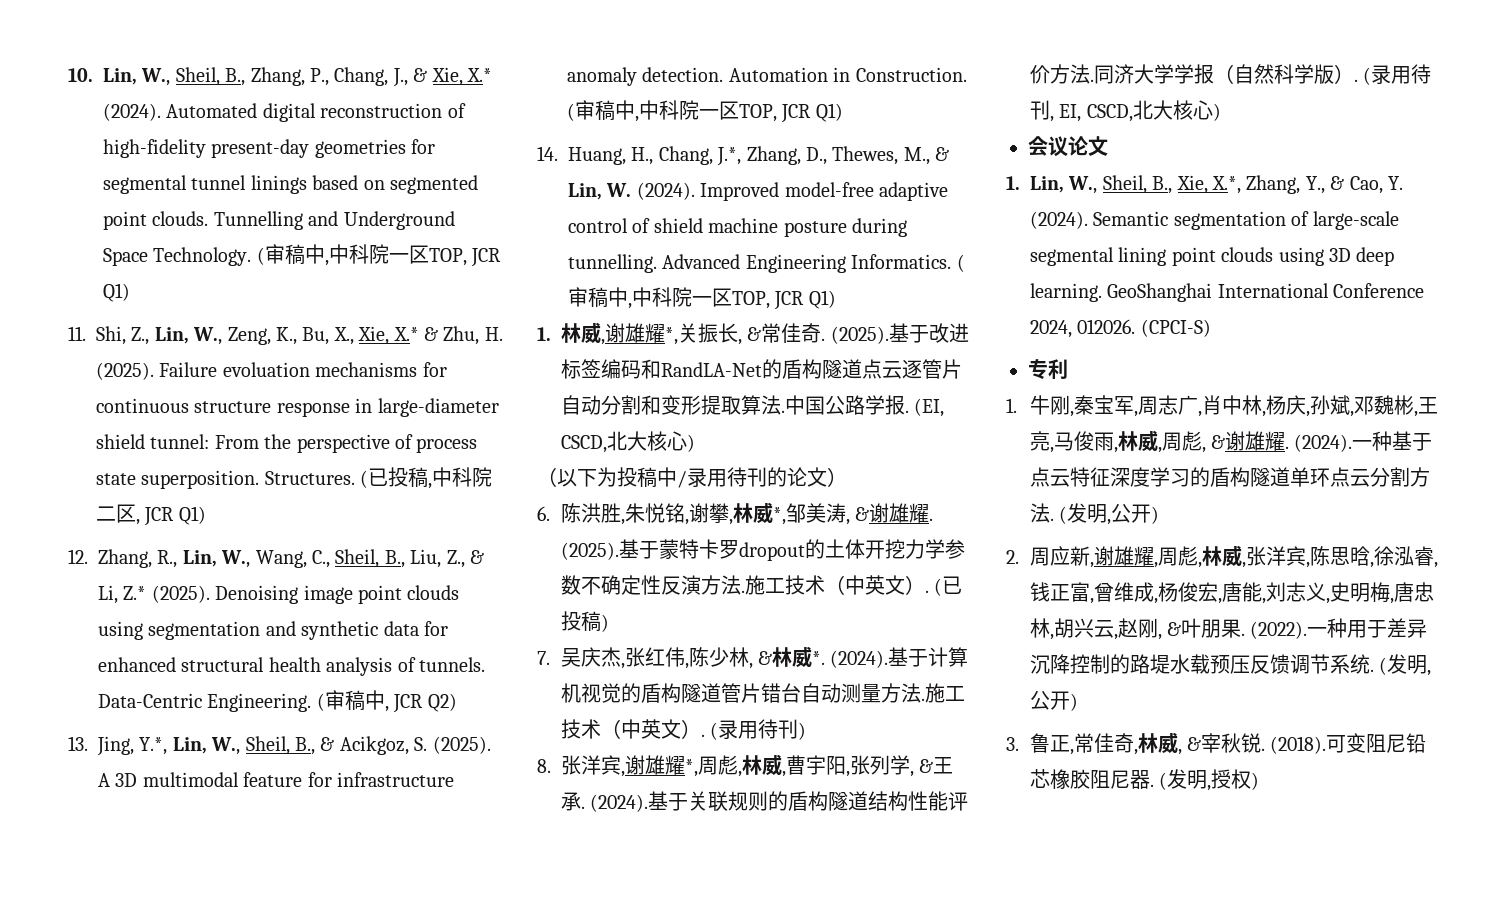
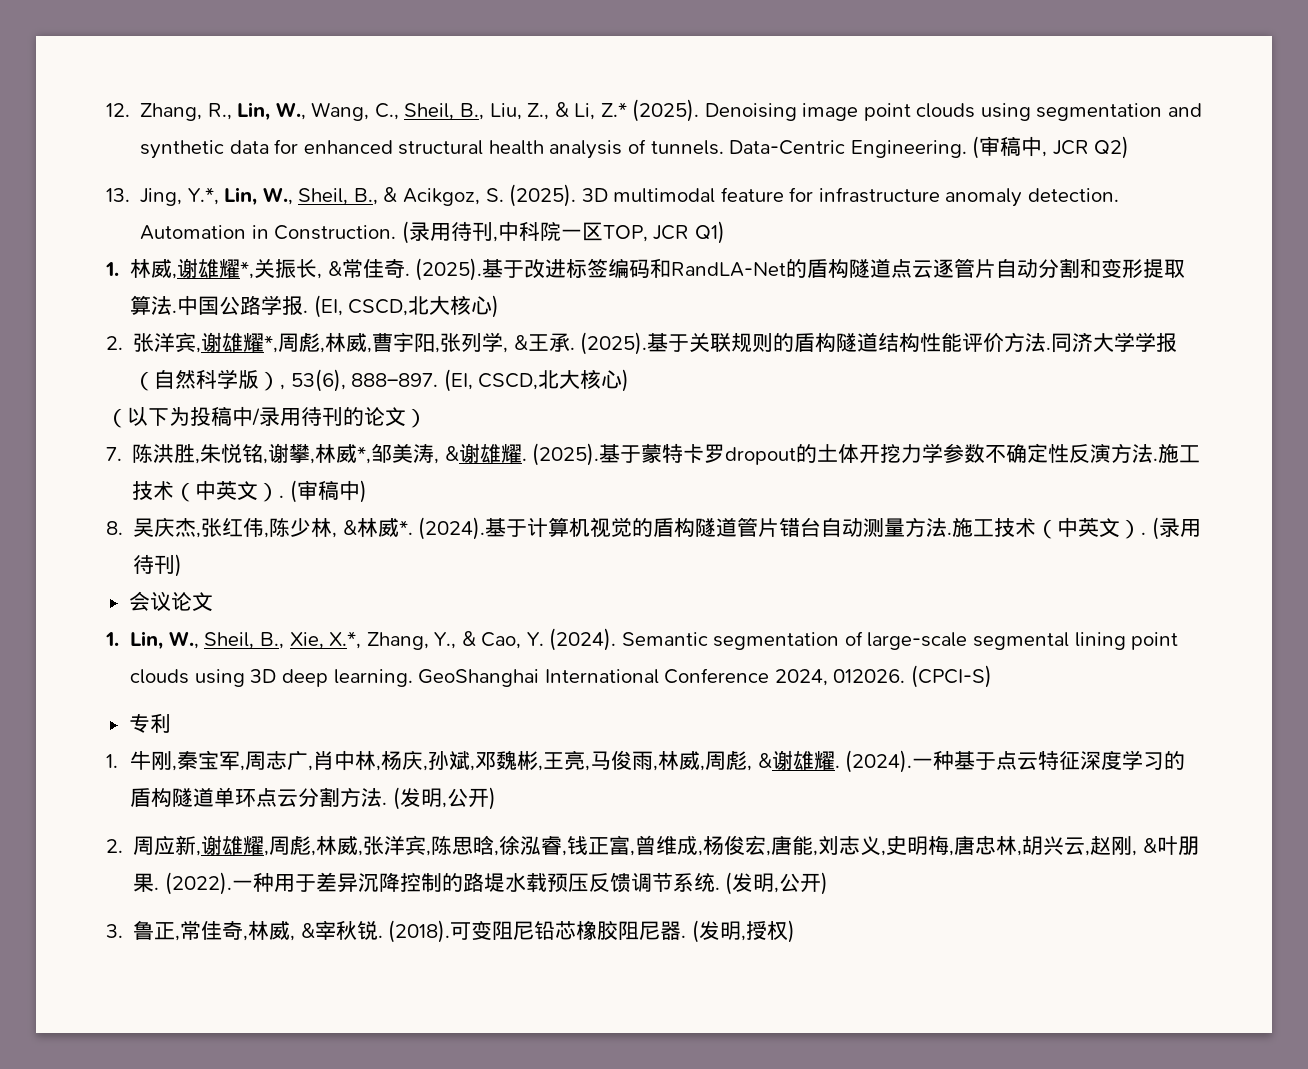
[68,67,492,87] [103,103,466,122] [103,139,436,158] [103,175,478,194] [103,211,455,230] [103,244,502,267] [103,283,130,302] [68,326,503,345] [96,362,447,380] [96,398,499,417] [96,434,478,453] [96,467,493,489] [96,504,206,526] 10. Lin, W., Sheil, B., Zhang, P., Chang, J., & Xie, X.* (2024). Automated digital reconstruction of high-fidelity present-day geometries for segmental tunnel linings based on segmented point clouds. Tunnelling and Underground Space Technology. (审稿中,中科院一区TOP, JCR Q1) // 11. Shi, Z., Lin, W., Zeng, K., Bu, X., Xie, X.* & Zhu, H. (2025). Failure evoluation mechanisms for continuous structure response in large-diameter shield tunnel: From the perspective of process state superposition. Structures. (已投稿,中科院二区, JCR Q1) // -> (106, 110) none
[98,773,110,787] A -> (577, 195) none
[575,100,843,123] [537,146,950,166] [568,182,948,201] [568,218,907,237] [568,254,965,273] [568,287,628,308] 审稿中,中科院一区TOP, JCR Q1) // 14. Huang, H., Chang, J.*, Zhang, D., Thewes, M., & Lin, W. (2024). Improved model-free adaptive control of shield machine posture during tunnelling. Advanced Engineering Informatics. (审稿中 -> [408,221,493,241] 录用待刊
(695, 443) none -> [106,332,1178,355] [133,369,630,392] // 2.张洋宾,谢雄耀*,周彪,林威,曹宇阳,张列学, &王承. (2025).基于关联规则的盾构隧道结构性能评价方法.同济大学学报（自然科学版）, 53(6), 888–897. (EI, CSCD,北大核心)
[537,506,550,521] 6. -> [106,447,122,461] 7.
[942,576,963,594] [560,611,609,632] [537,651,550,665] 已投稿) // 7. -> [296,480,367,503] [106,521,123,535] 审稿中) // 8.
[537,754,954,777] [561,791,969,812] [1030,64,1432,85] [1030,100,1221,122] // 8.张洋宾,谢雄耀*,周彪,林威,曹宇阳,张列学, &王承. (2024).基于关联规则的盾构隧道结构性能评价方法.同济大学学报（自然科学版）. (录用待刊, EI, CSCD,北大核心) -> (183, 565) none

